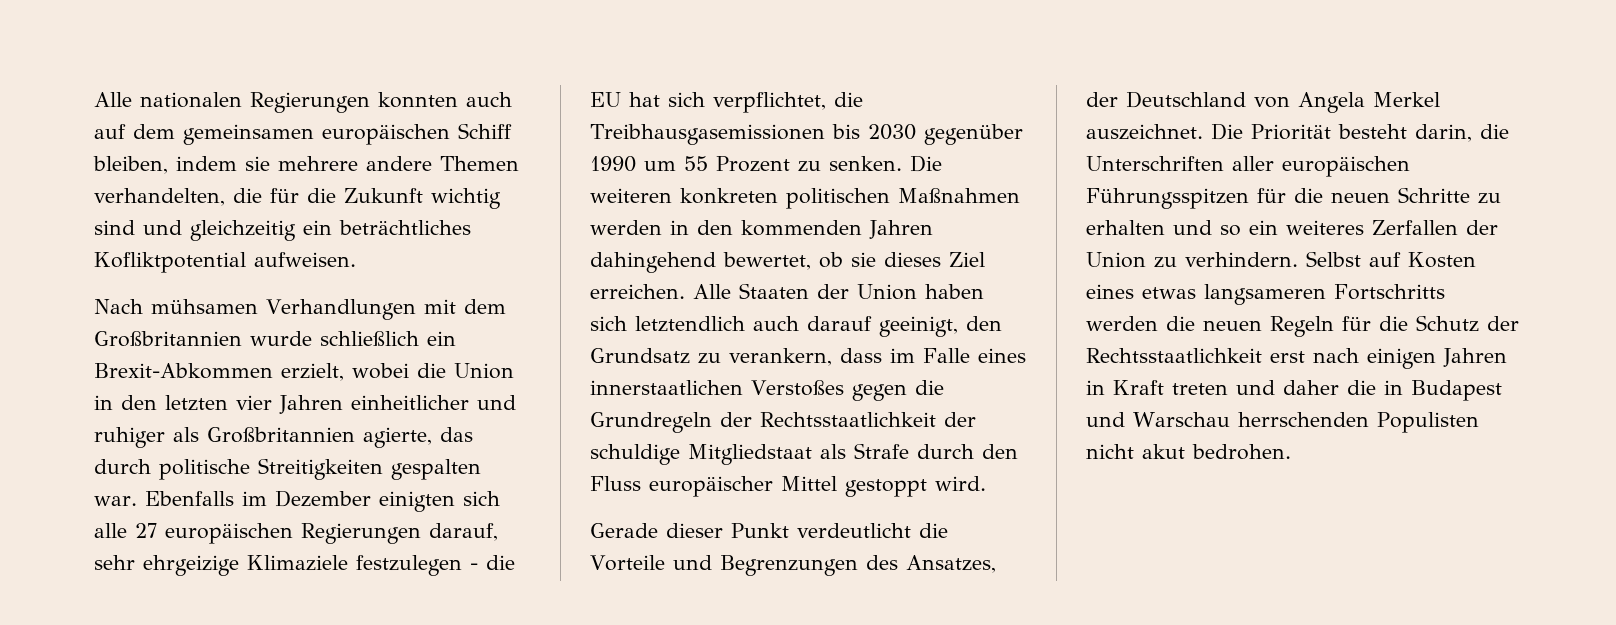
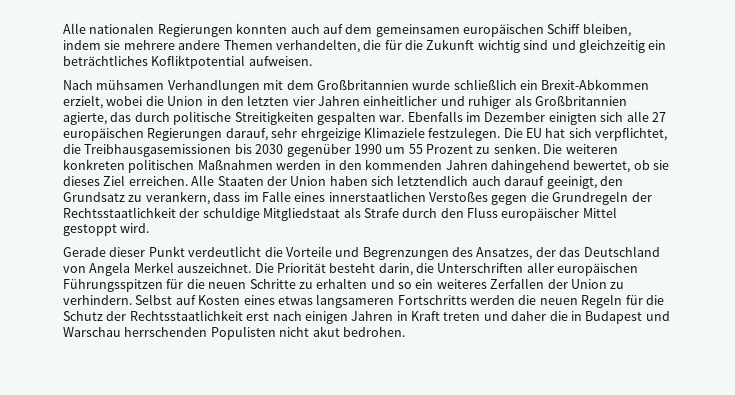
[356,555,515,576] festzulegen - die -> [428,127,523,141] festzulegen. Die
(1118, 99) none -> [559,247,581,257] das

